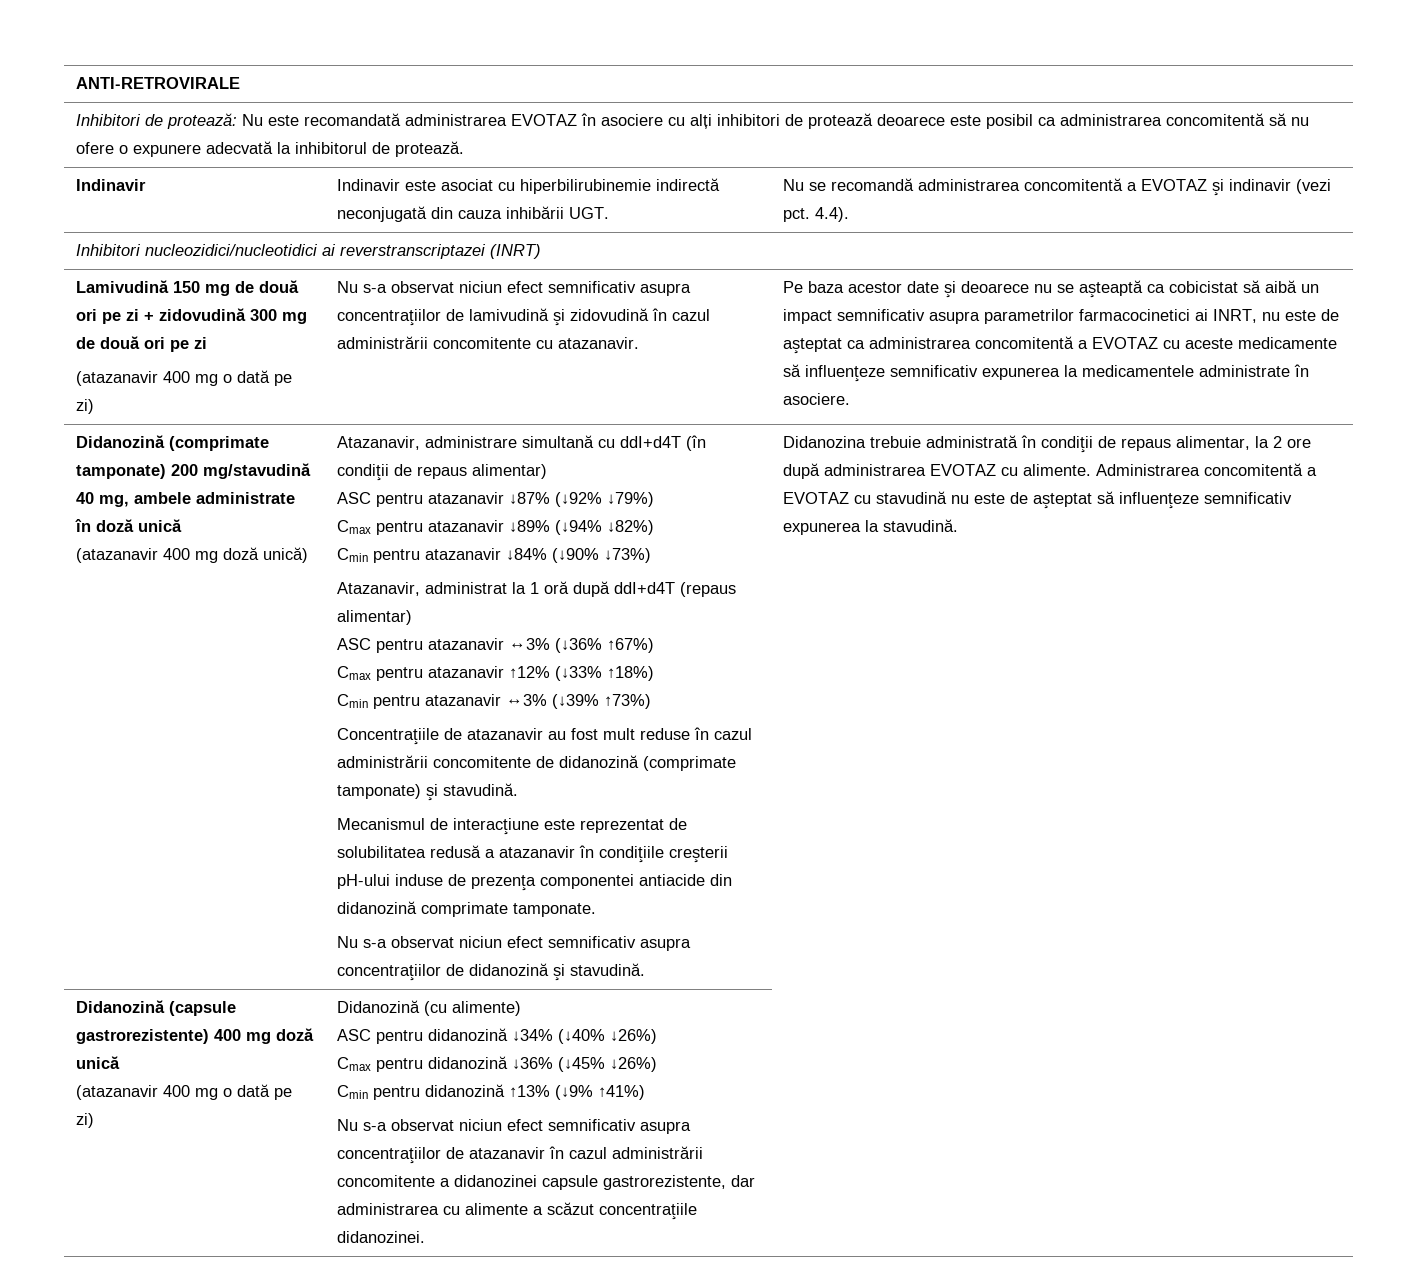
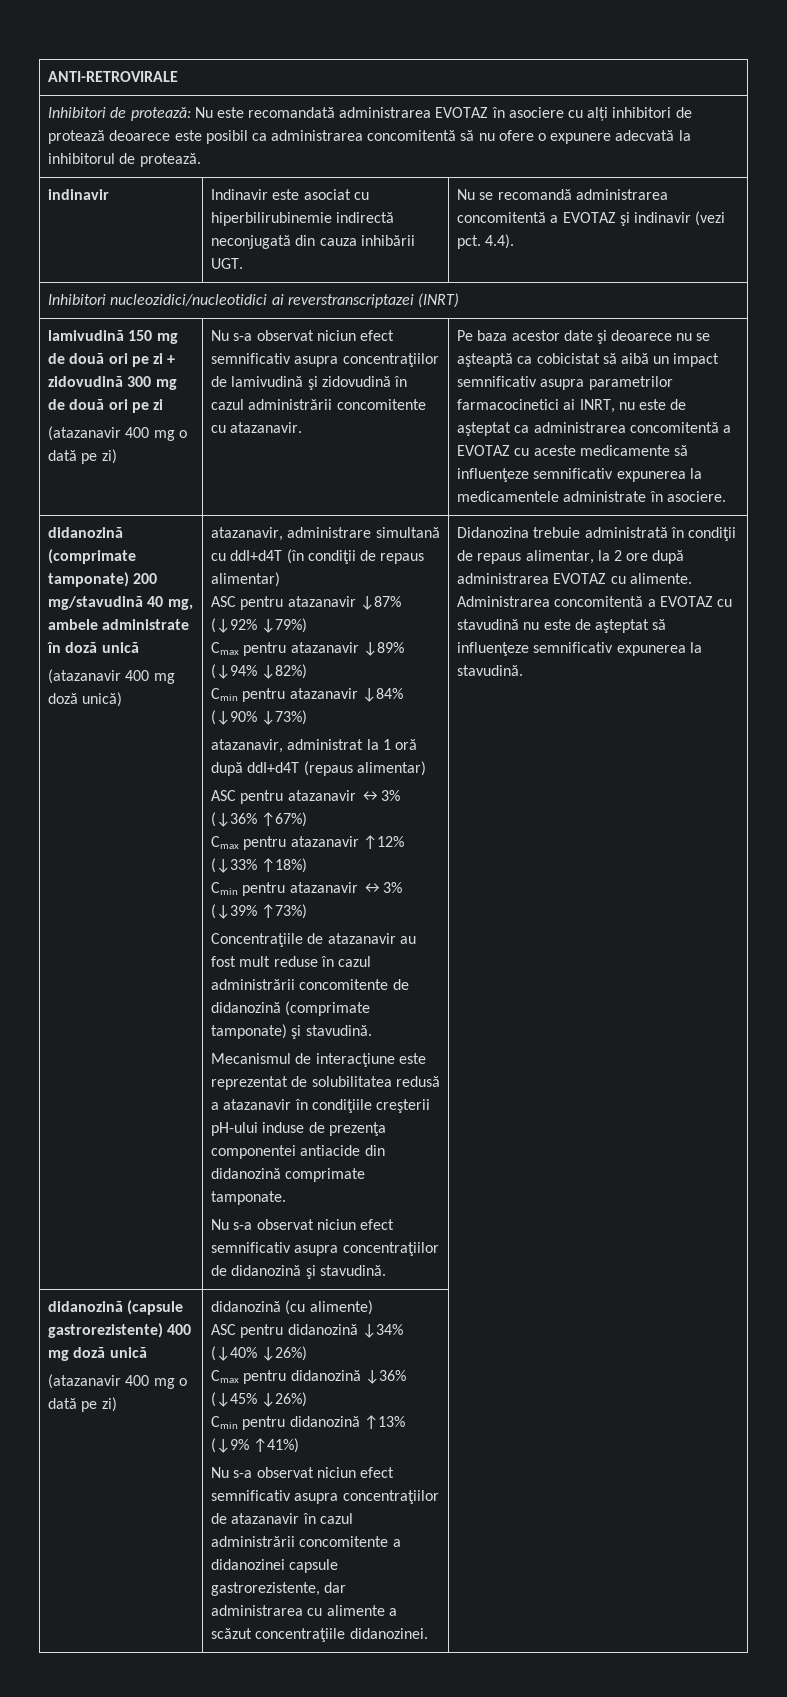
[75,179,146,191] Indinavir -> [48,189,110,200] indinavir
[75,280,169,293] Lamivudină -> [48,330,125,341] lamivudină
[75,435,165,448] Didanozină -> [48,527,124,538] didanozină
[336,436,420,450] Atazanavir, -> [211,527,284,541] atazanavir,
[336,582,420,596] Atazanavir, -> [211,739,284,753] atazanavir,
[75,1000,165,1013] Didanozină -> [48,1301,124,1312] didanozină
[336,1000,420,1013] Didanozină -> [211,1301,282,1312] didanozină

